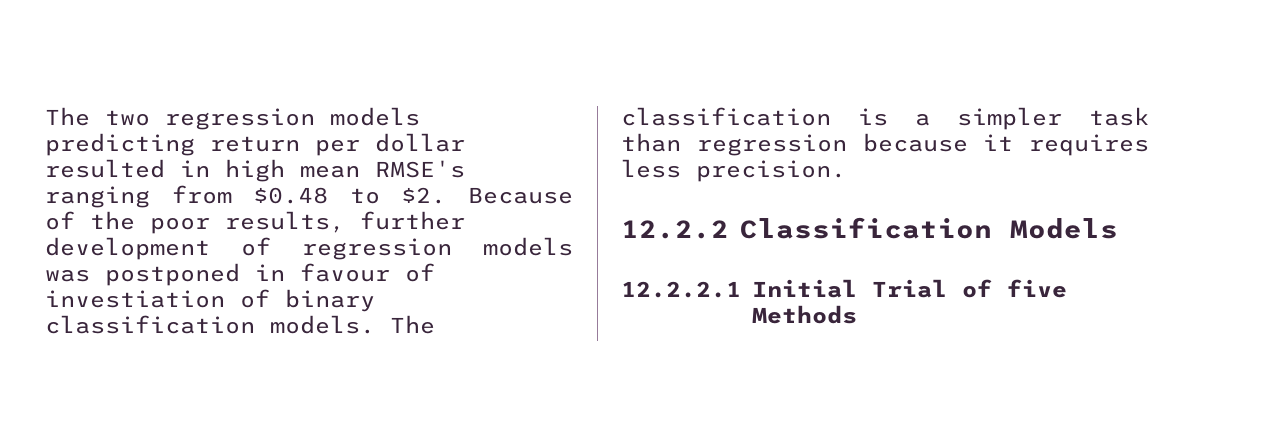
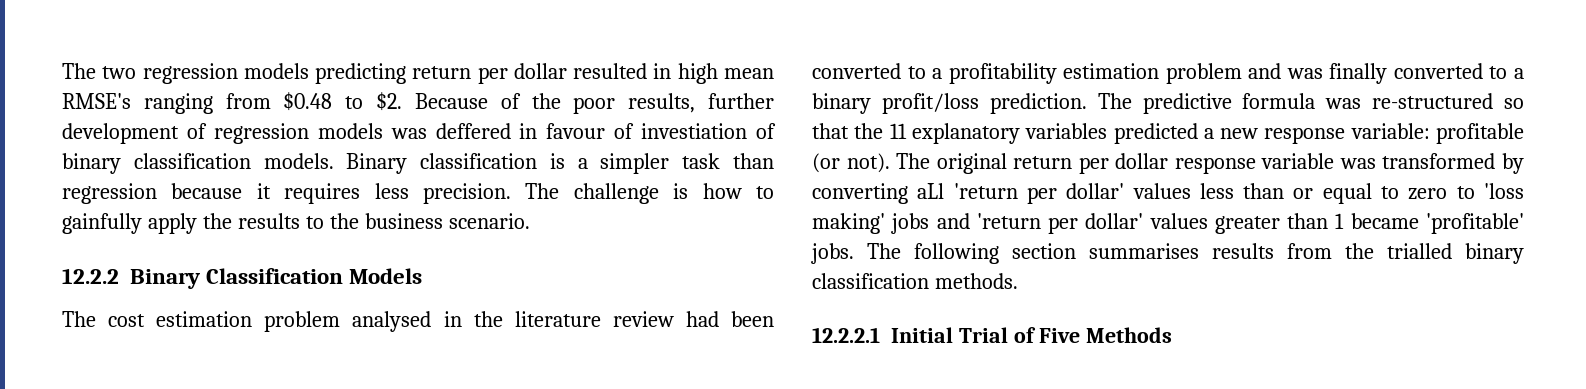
[105,263,240,286] postponed -> [435,123,511,139] deffered
[390,315,435,334] The -> [346,153,408,174] Binary
(846, 171) none -> [525,183,774,204] [62,213,530,234] The challenge is how to gainfully apply the results to the business scenario.
(729, 229) none -> [130,269,200,289] Binary
(1118, 228) none -> [62,311,775,332] [812,63,1524,84] [812,93,1524,114] [812,123,1524,144] [812,153,1524,174] [812,183,1524,204] [812,213,1524,234] [811,243,1524,264] [812,273,1018,289] // The cost estimation problem analysed in the literature review had been converted to a profitability estimation problem and was finally converted to a binary profit/loss prediction. The predictive formula was re-structured so that the 11 explanatory variables predicted a new response variable: profitable (or not). The original return per dollar response variable was transformed by converting aLl 'return per dollar' values less than or equal to zero to 'loss making' jobs and 'return per dollar' values greater than 1 became 'profitable' jobs. The following section summarises results from the trialled binary classification methods.
[1006,279,1067,298] five -> [1038,328,1080,343] Five

